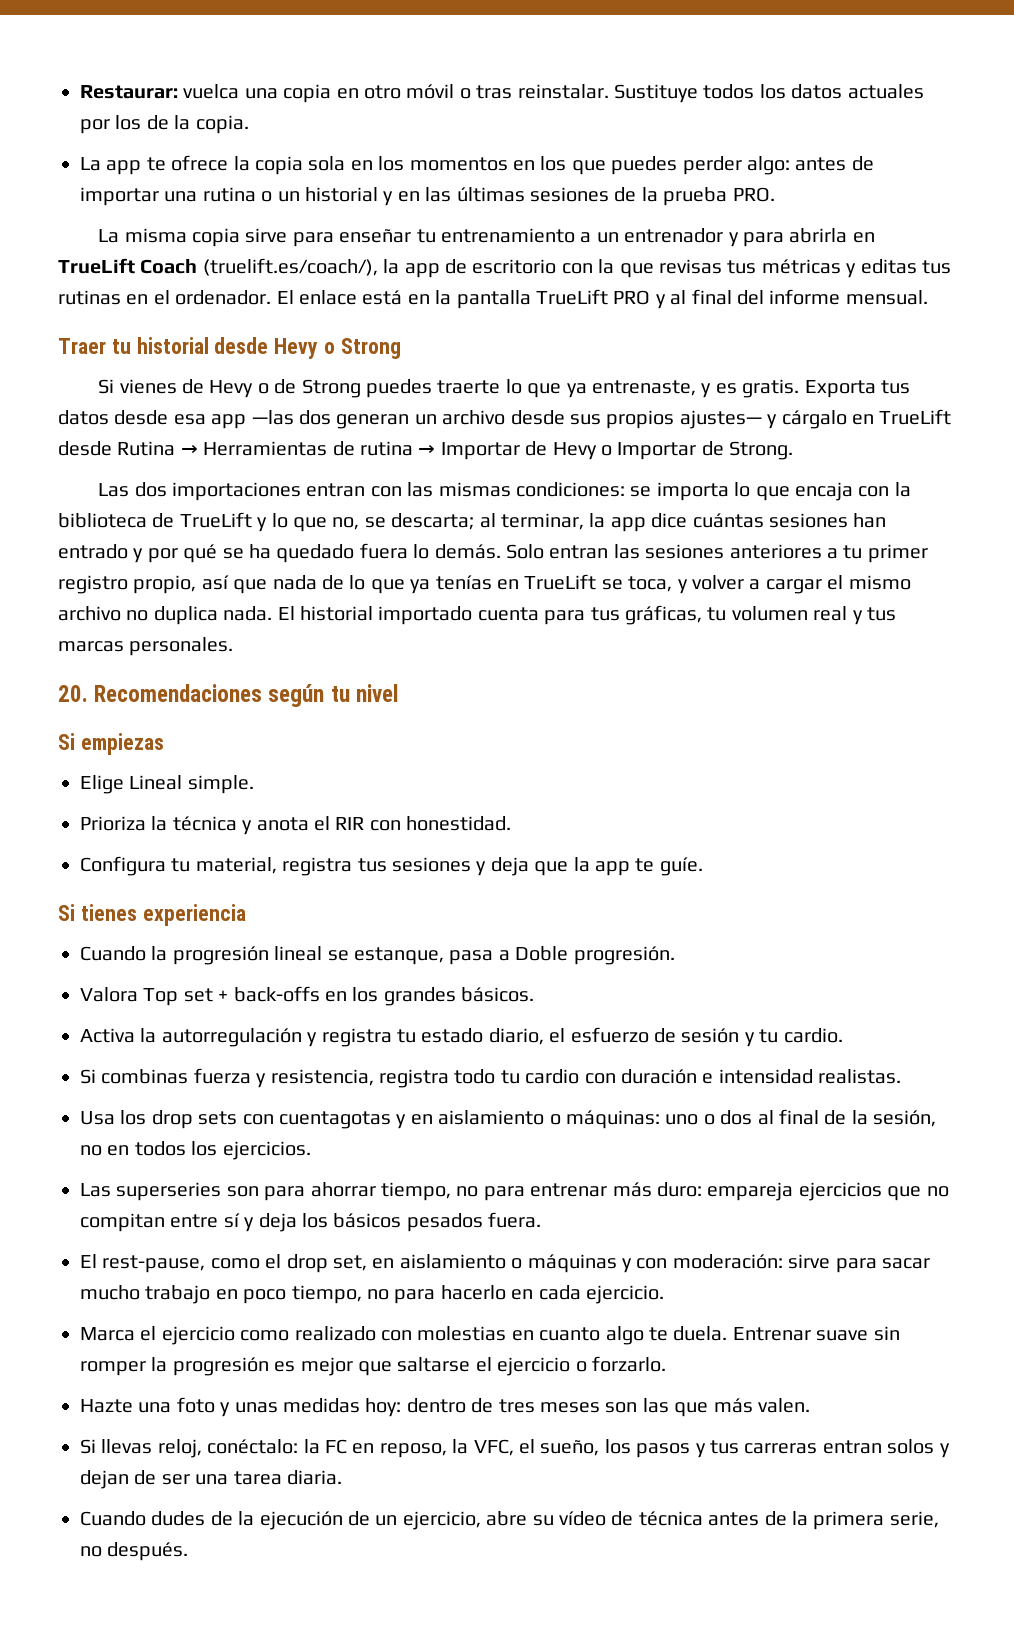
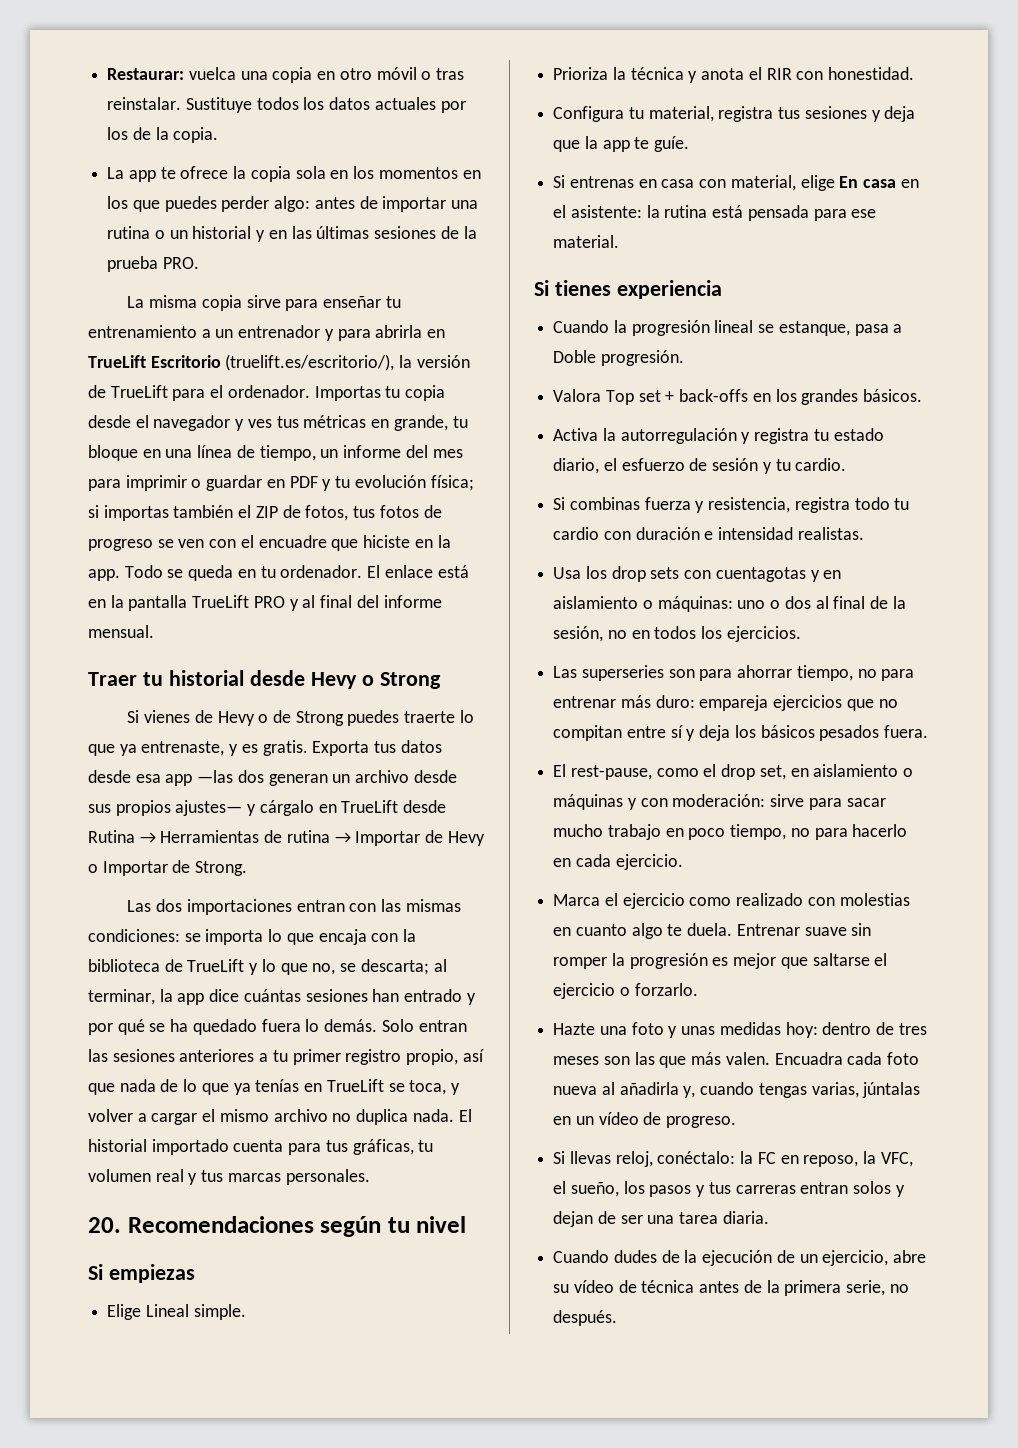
[140,258,951,278] [58,290,170,305] Coach (truelift.es/coach/), la app de escritorio con la que revisas tus métricas y editas tus rutinas en el -> [150,354,470,371] [88,385,446,401] [88,415,468,431] [88,445,463,461] [88,475,474,491] [88,505,442,521] [88,535,451,551] [88,565,276,581] Escritorio (truelift.es/escritorio/), la versión de TrueLift para el ordenador. Importas tu copia desde el navegador y ves tus métricas en grande, tu bloque en una línea de tiempo, un informe del mes para imprimir o guardar en PDF y tu evolución física; si importas también el ZIP de fotos, tus fotos de progreso se ven con el encuadre que hiciste en la app. Todo se queda en tu
(703, 866) none -> [553,175,919,191] [553,205,877,221] [553,235,620,248] // Si entrenas en casa con material, elige En casa en el asistente: la rutina está pensada para ese material.
(810, 1405) none -> [774,1052,920,1065] [553,1082,921,1098] [553,1112,737,1128] Encuadra cada foto nueva al añadirla y, cuando tengas varias, júntalas en un vídeo de progreso.

